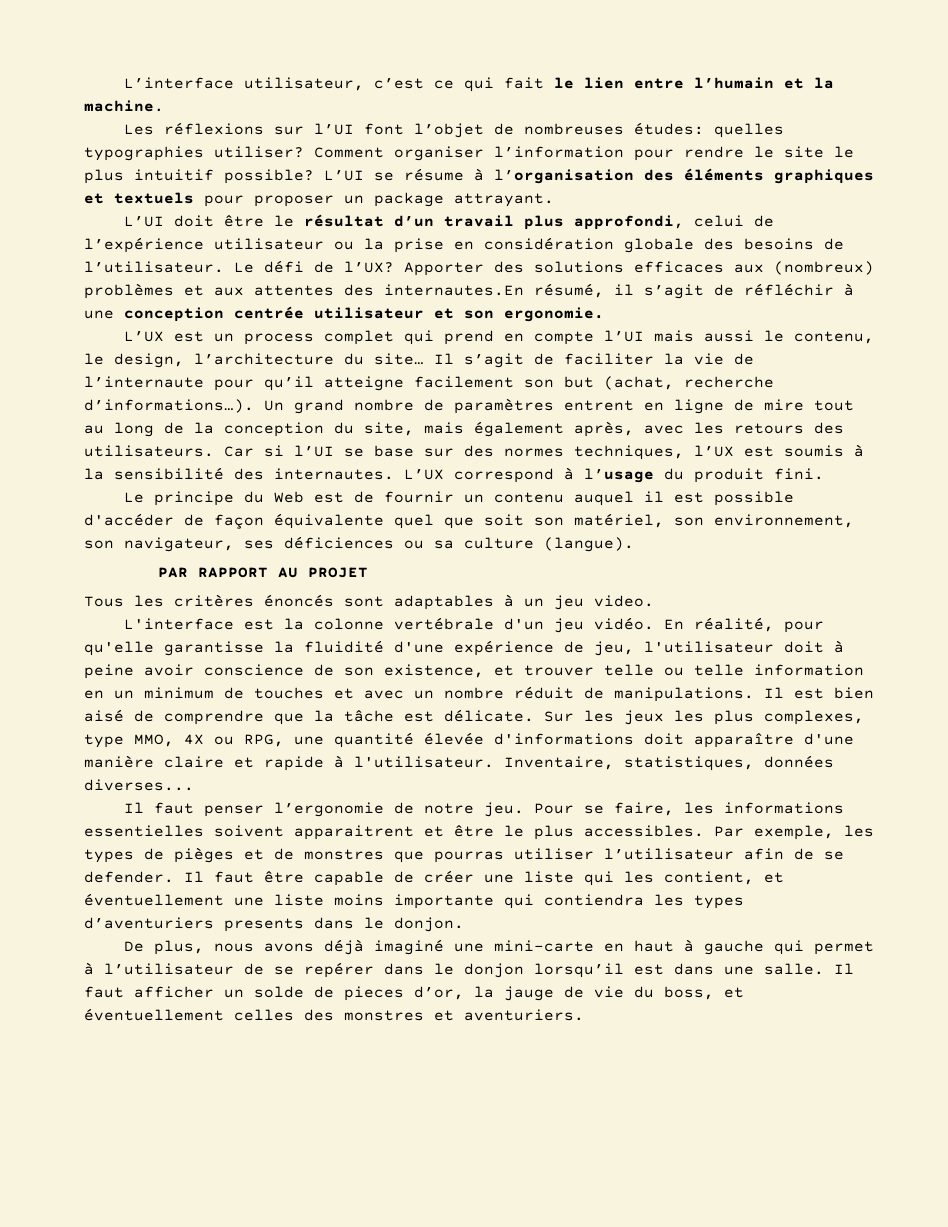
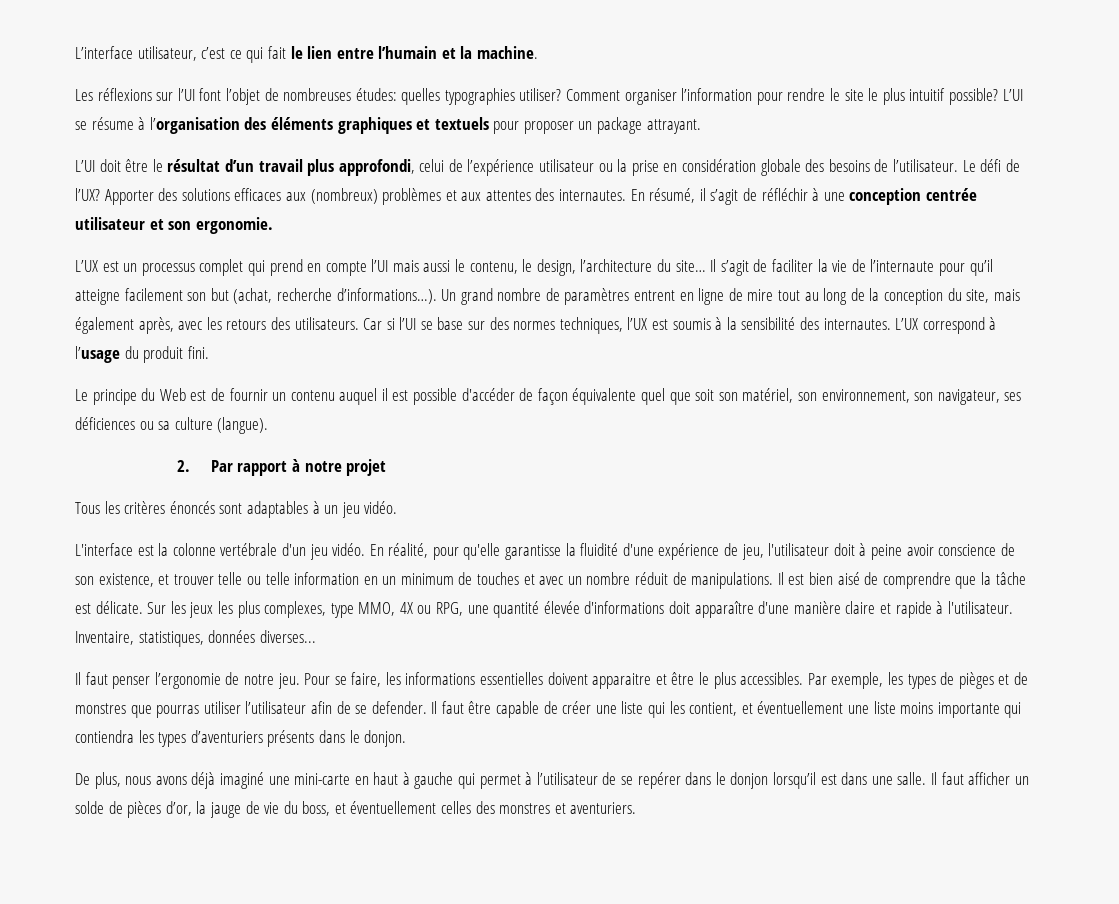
[384,284,524,296] internautes.En -> [559,189,645,201] internautes. En
[244,333,315,345] process -> [141,263,195,276] processus
[158,567,369,578] PAR RAPPORT AU PROJET -> [176,459,387,476] 2. Par rapport à notre projet
[594,595,654,607] video. -> [364,501,398,514] vidéo.
[214,825,414,840] soivent apparaitrent -> [547,672,652,689] doivent apparaitre
[224,918,304,932] presents -> [267,730,315,747] présents
[344,986,404,1001] pieces -> [127,801,162,818] pièces

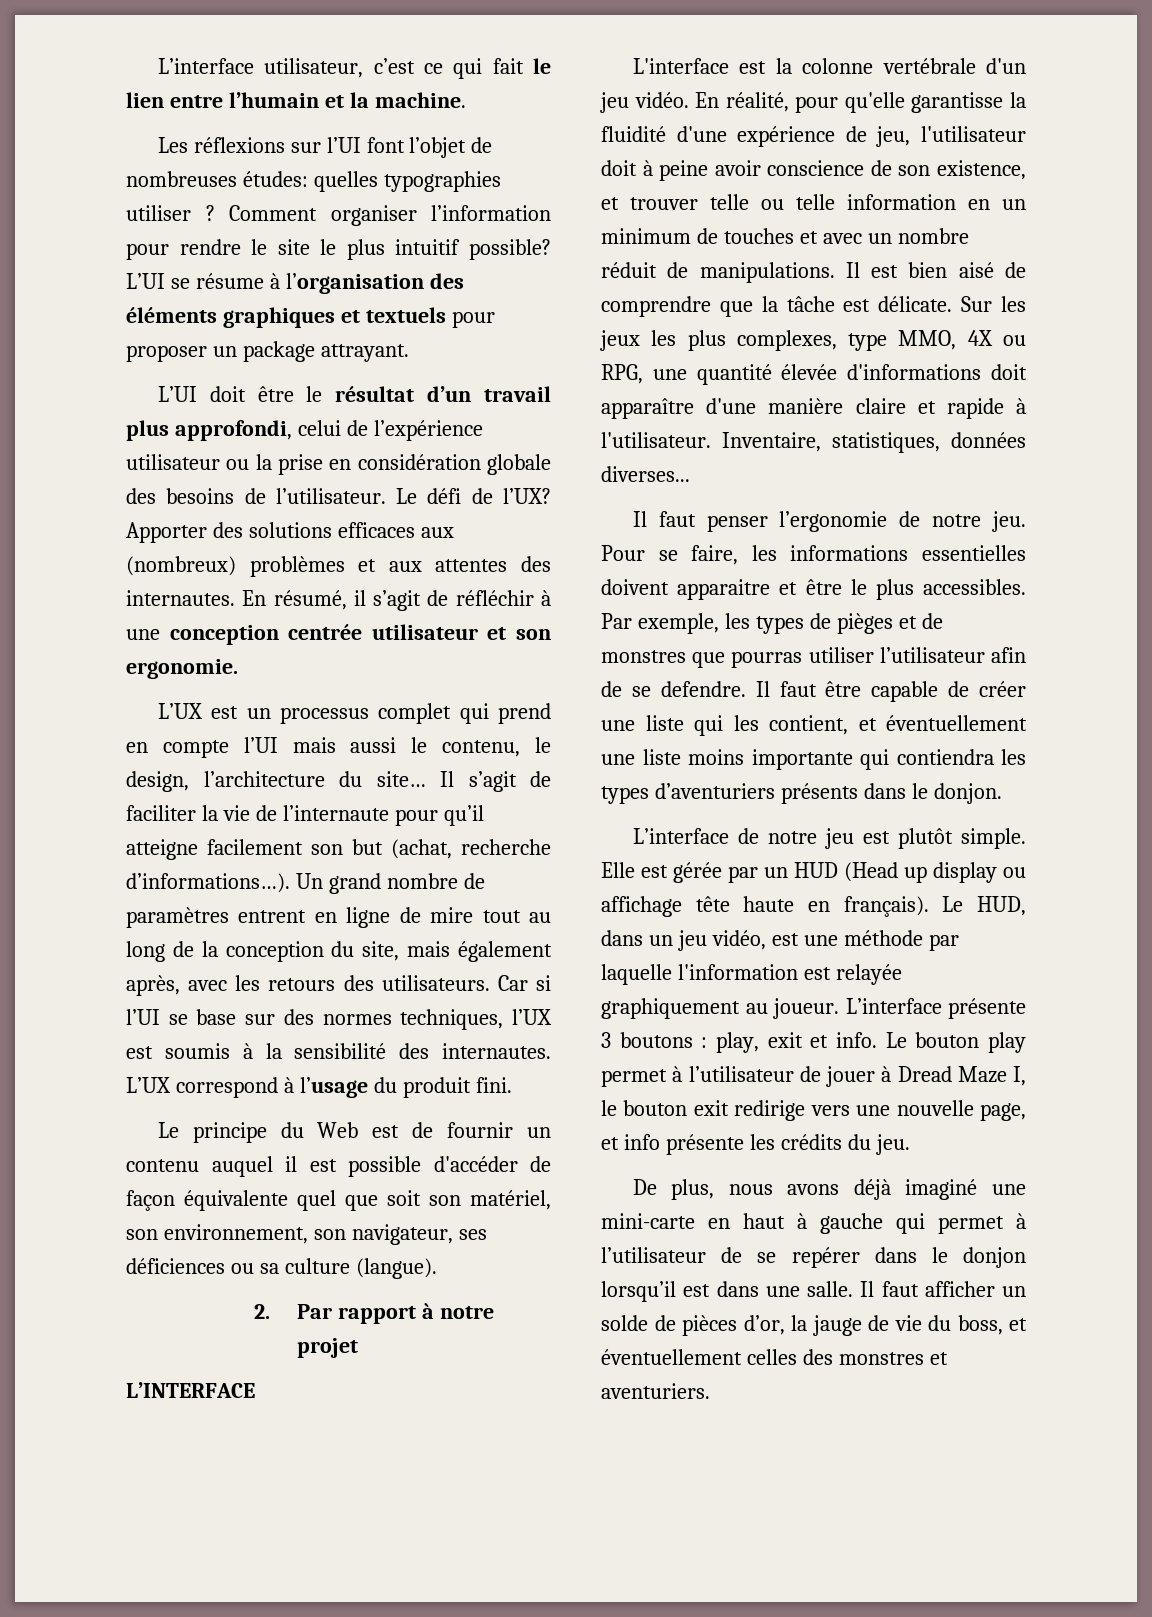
[519,88,562,101] utiliser? -> [126,205,215,221] utiliser ?
[75,501,398,518] Tous les critères énoncés sont adaptables à un jeu vidéo. -> [126,1382,255,1398] L’INTERFACE
[371,701,427,714] defender. -> [660,681,746,697] defendre.
(407, 738) none -> [632,828,1026,849] [601,862,1026,883] [601,896,1026,917] [601,930,959,951] [601,964,902,985] [601,998,1026,1019] [601,1032,1026,1053] [601,1066,1026,1087] [601,1100,1026,1121] [601,1134,910,1155] // L’interface de notre jeu est plutôt simple. Elle est gérée par un HUD (Head up display ou affichage tête haute en français). Le HUD, dans un jeu vidéo, est une méthode par laquelle l'information est relayée graphiquement au joueur. L’interface présente 3 boutons : play, exit et info. Le bouton play permet à l’utilisateur de jouer à Dread Maze I, le bouton exit redirige vers une nouvelle page, et info présente les crédits du jeu.

